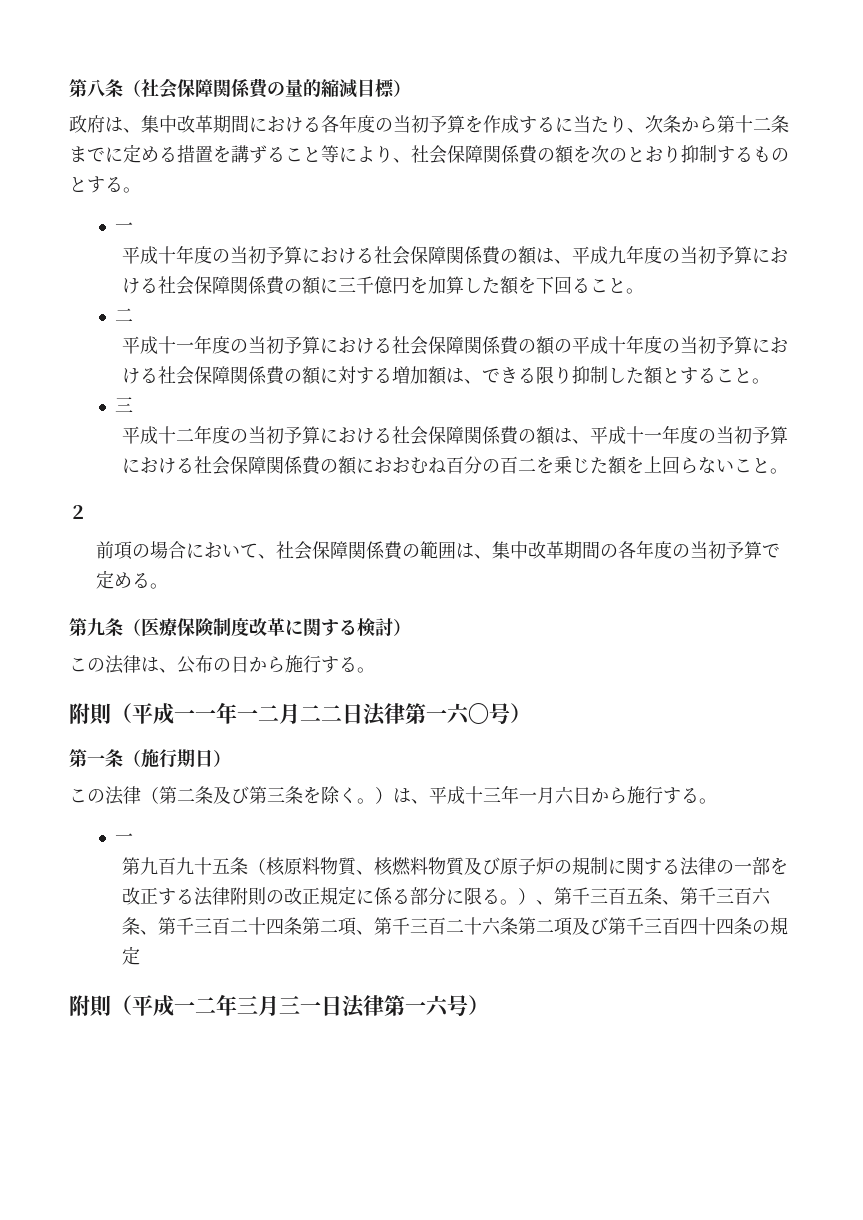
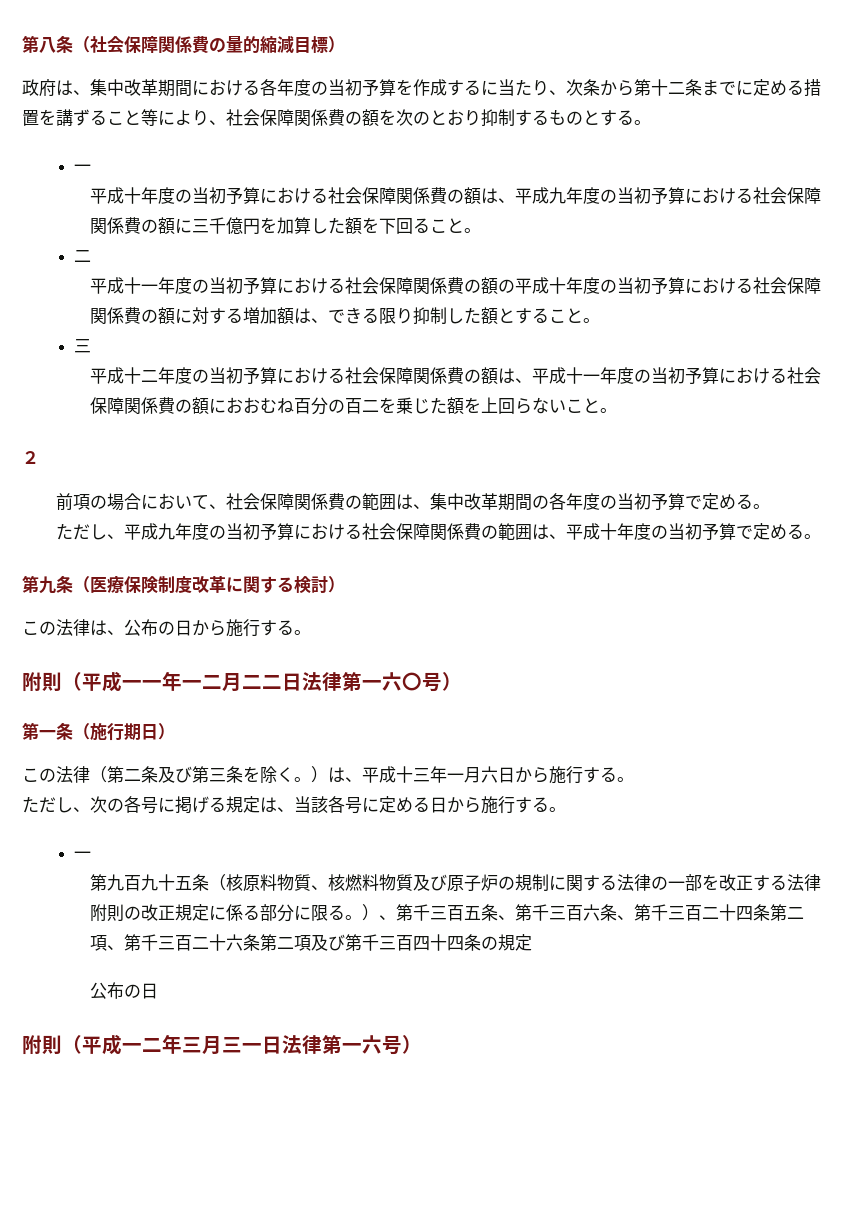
(168, 586) none -> [55,523,821,540] // ただし、平成九年度の当初予算における社会保障関係費の範囲は、平成十年度の当初予算で定める。
(717, 801) none -> [22,796,566,814] // ただし、次の各号に掲げる規定は、当該各号に定める日から施行する。
(141, 955) none -> [89,982,158,999] // 公布の日

